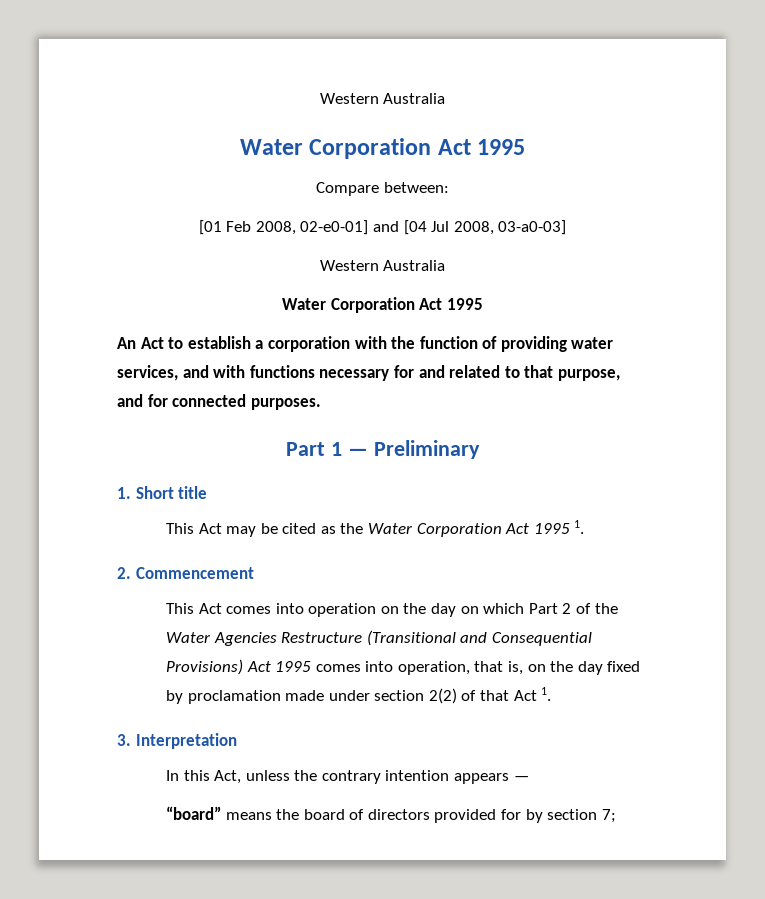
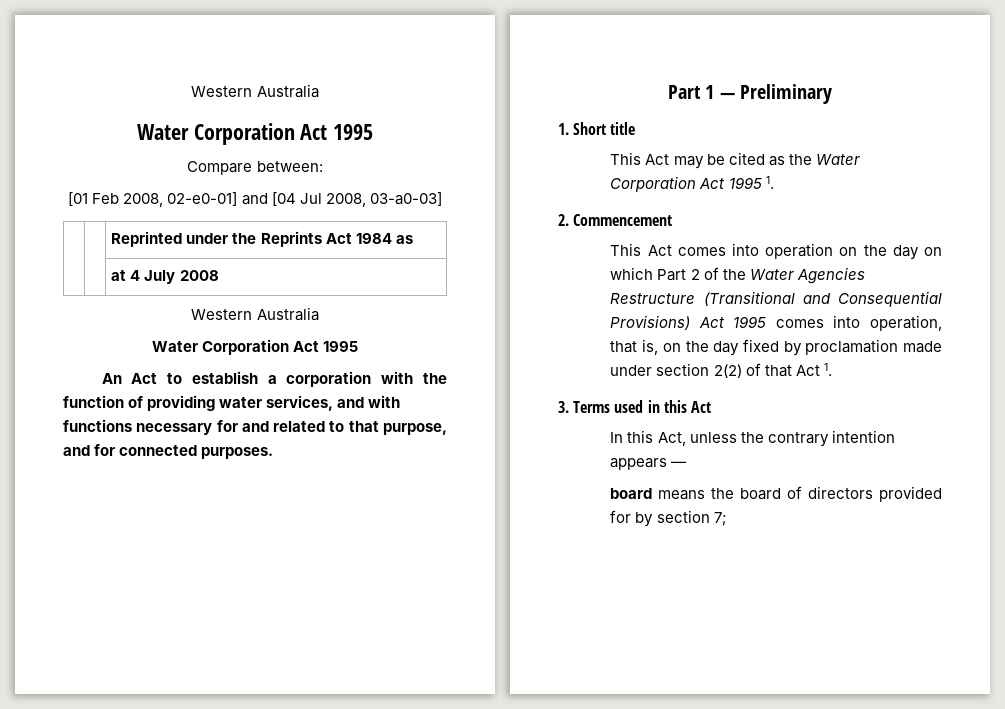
(567, 227) none -> [111,231,413,247] [111,270,219,284] // | | Reprinted under the Reprints Act 1984 as // | | at 4 July 2008
[135,733,237,749] Interpretation -> [573,400,711,413] Terms used in this Act
[165,806,221,820] “board” -> [610,488,653,499] board

